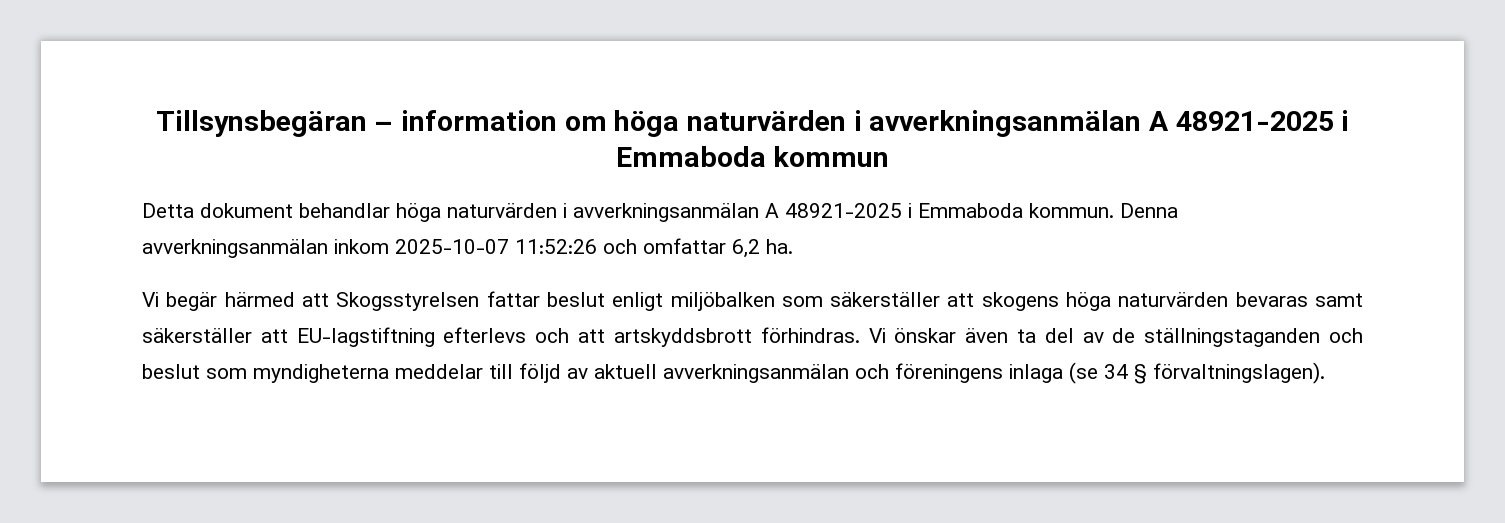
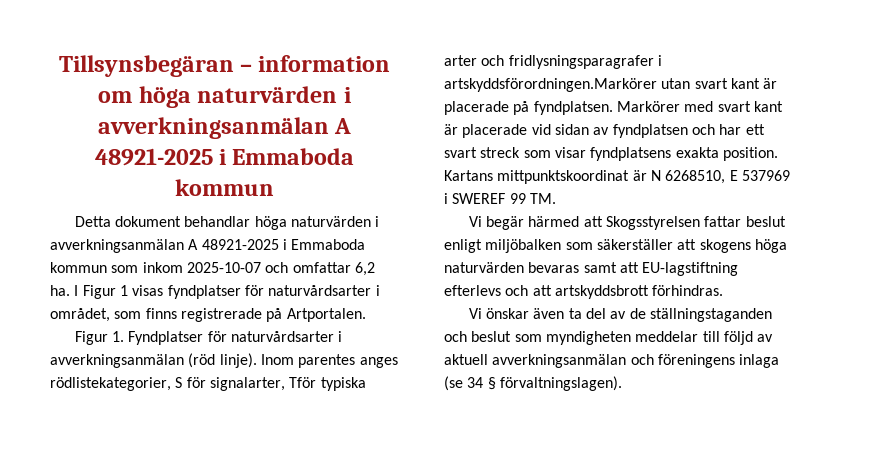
[1029,203,1178,218] [142,239,328,258] kommun. Denna avverkningsanmälan -> [50,262,139,273] kommun som
[515,239,597,254] 11:52:26 -> (261, 267) none
(793, 246) none -> [74,285,380,299] [50,308,366,322] [74,331,343,345] [50,353,398,368] [50,377,366,391] [444,55,662,69] [444,78,778,92] [444,101,783,115] [444,124,765,138] [444,147,778,161] [444,170,790,184] [444,193,556,204] I Figur 1 visas fyndplatser för naturvårdsarter i området, som finns registrerade på Artportalen. // Figur 1. Fyndplatser för naturvårdsarter i avverkningsanmälan (röd linje). Inom parentes anges rödlistekategorier, S för signalarter, Tför typiska arter och fridlysningsparagrafer i artskyddsförordningen.Markörer utan svart kant är placerade på fyndplatsen. Markörer med svart kant är placerade vid sidan av fyndplatsen och har ett svart streck som visar fyndplatsens exakta position. Kartans mittpunktskoordinat är N 6268510, E 537969 i SWEREF 99 TM.
[142,328,252,343] säkerställer -> (617, 267) none
(860, 335) none -> (724, 290) //
[253,364,389,383] myndigheterna -> [545,331,631,345] myndigheten

